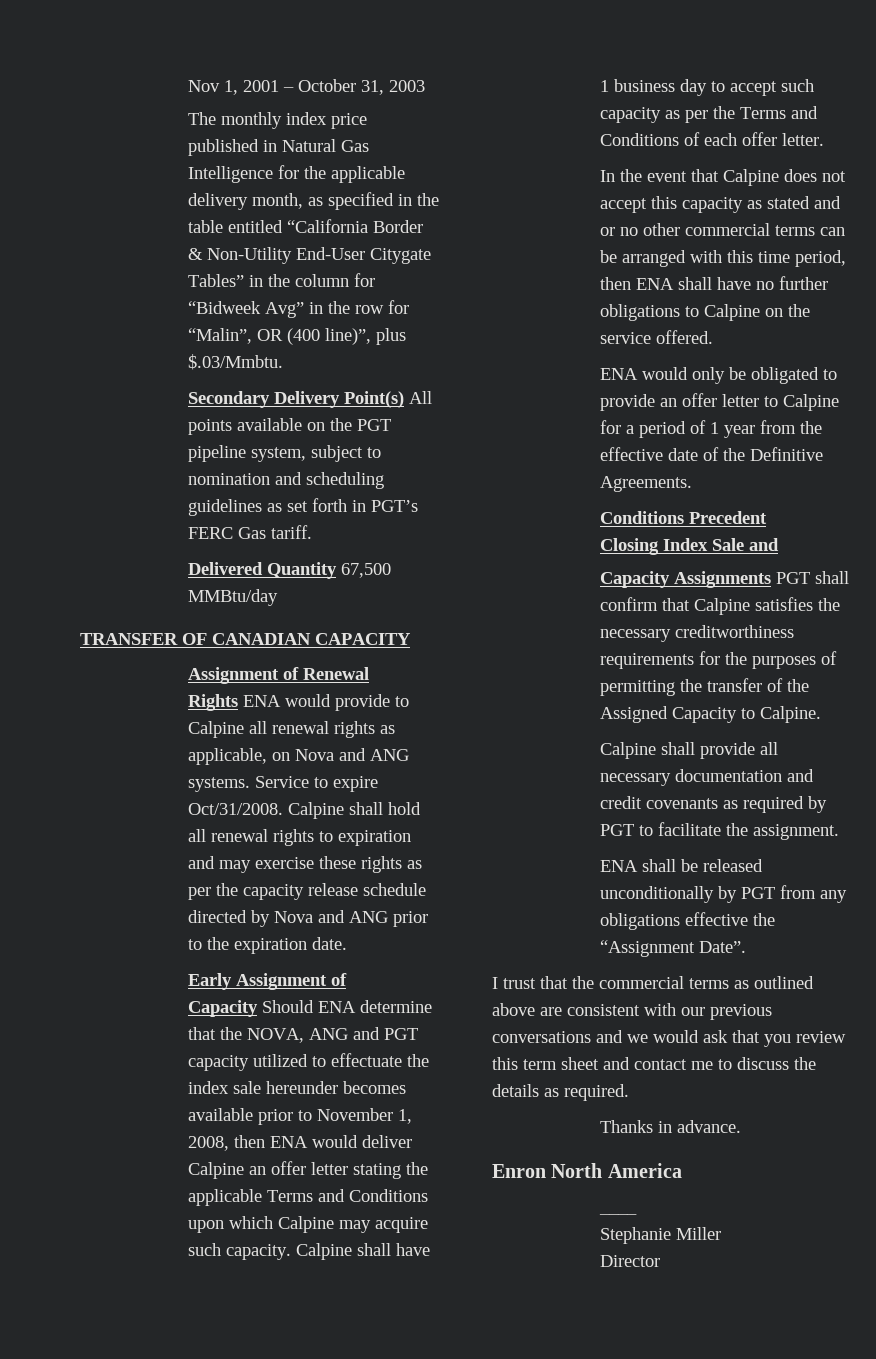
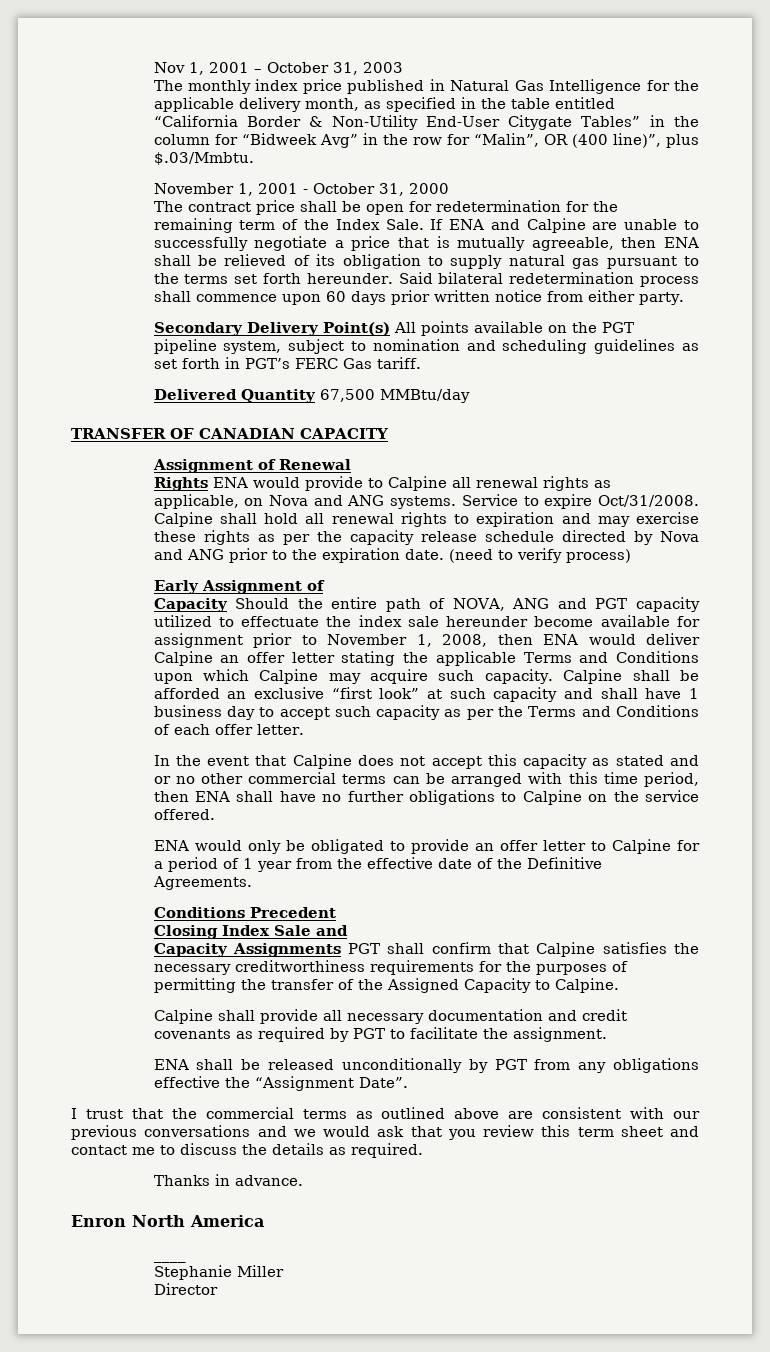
(283, 362) none -> [153,183,449,196] [153,200,618,215] [153,218,699,233] [153,236,700,251] [153,254,700,269] [153,272,699,287] [153,290,684,305] // November 1, 2001 - October 31, 2000 // The contract price shall be open for redetermination for the remaining term of the Index Sale. If ENA and Calpine are unable to successfully negotiate a price that is mutually agreeable, then ENA shall be relieved of its obligation to supply natural gas pursuant to the terms set forth hereunder. Said bilateral redetermination process shall commence upon 60 days prior written notice from either party.
(347, 943) none -> [448,548,631,563] (need to verify process)
[317,1000,432,1013] [187,1027,242,1040] ENA determine that the -> [297,597,446,612] the entire path of
[342,1081,406,1094] [187,1108,253,1121] becomes available -> [534,615,700,627] [153,633,243,648] become available for assignment
(391, 1249) none -> [680,670,699,681] [153,687,638,702] be afforded an exclusive “first look” at such capacity and shall

